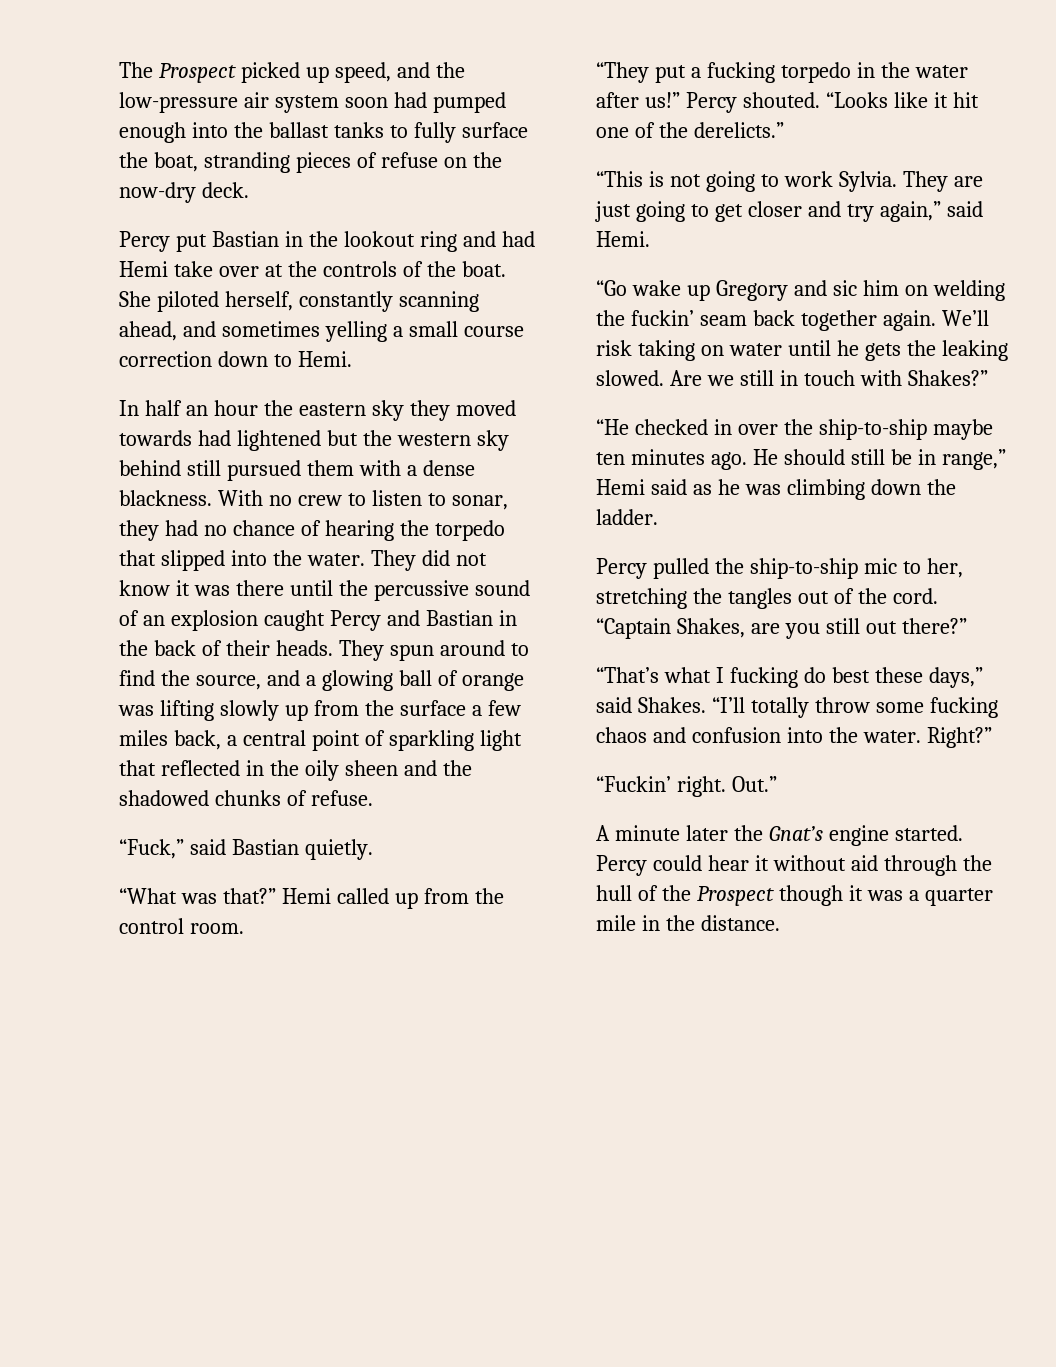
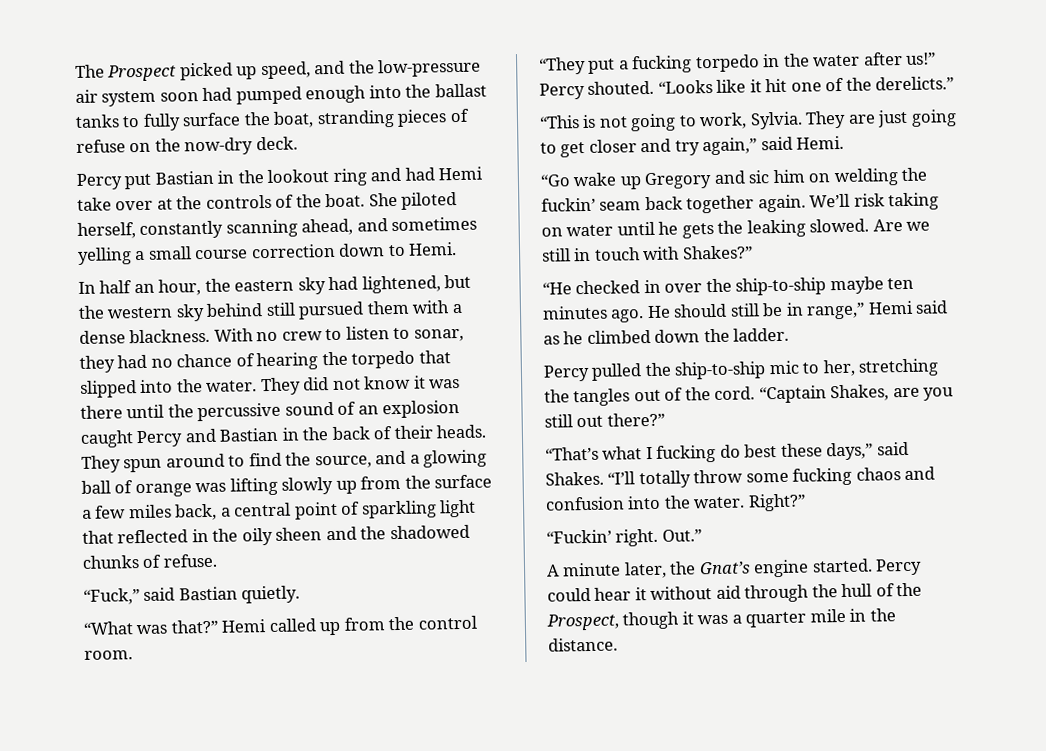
[213,400,258,416] hour -> [158,279,202,296] hour,
[409,400,516,421] [119,430,321,451] they moved towards had lightened -> [328,275,441,294] had lightened,
[783,171,833,187] work -> [699,112,748,130] work,
[744,479,865,500] was climbing -> [586,329,651,344] climbed
[685,825,728,841] later -> [623,561,667,579] later,
[696,886,774,906] Prospect -> [546,613,620,631] Prospect,

